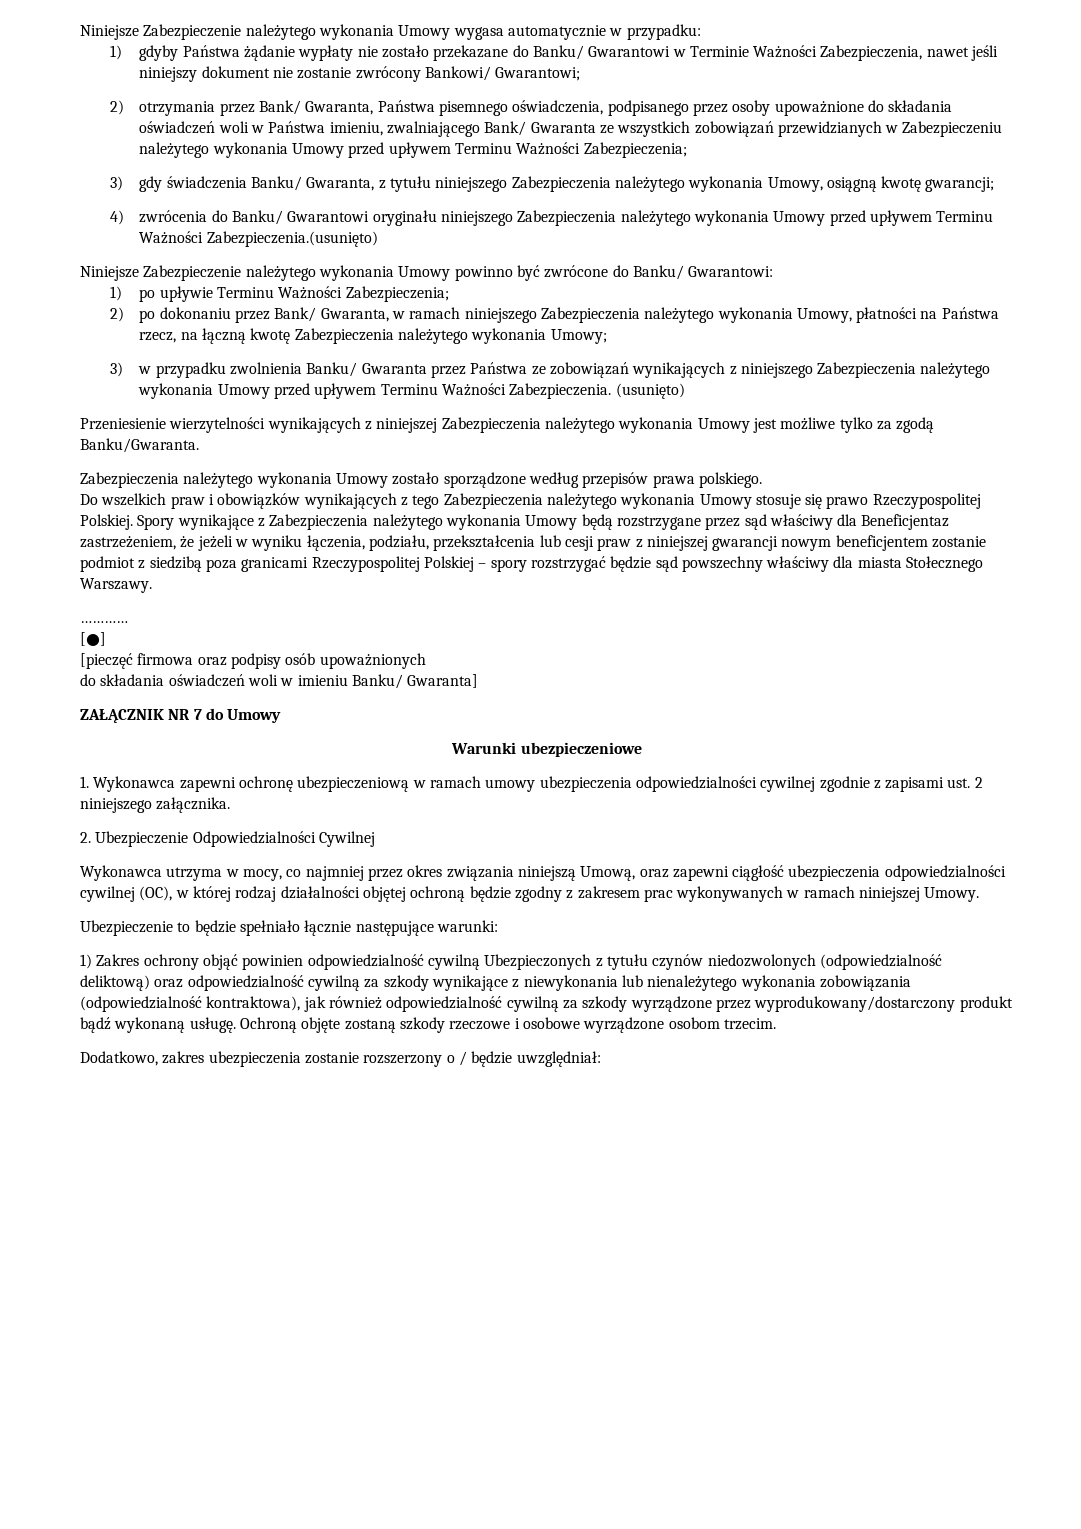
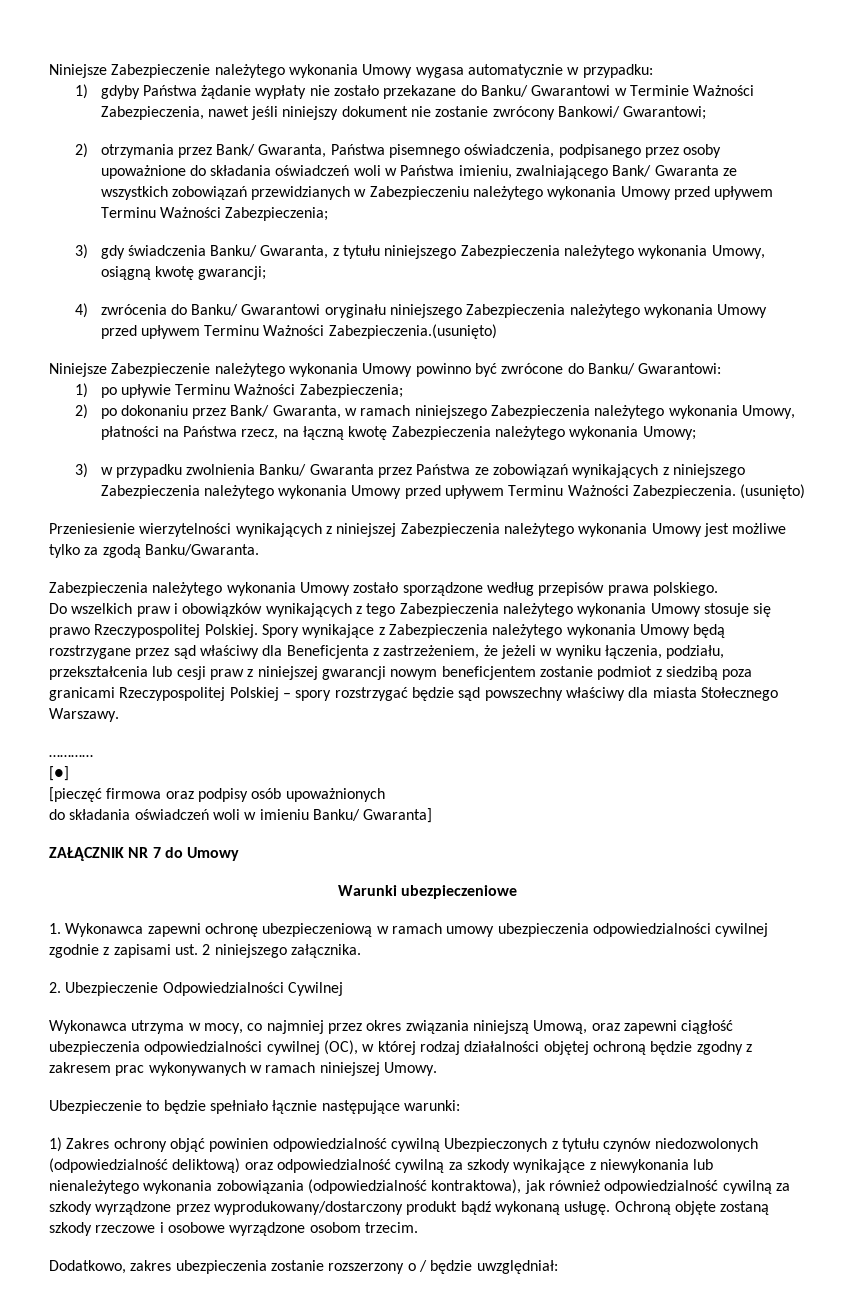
[861,514,950,530] Beneficjentaz -> [286,645,379,659] Beneficjenta z

